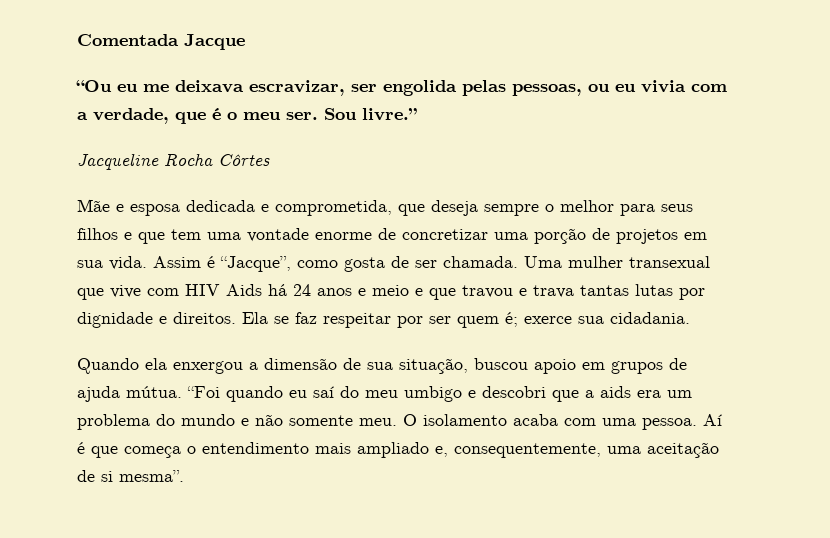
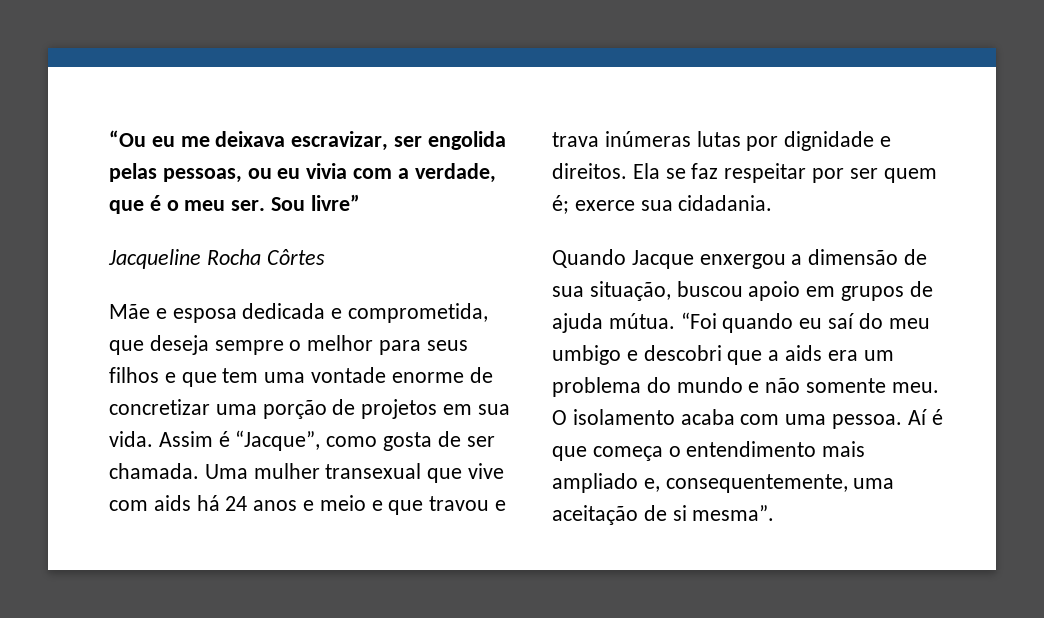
[77,34,245,50] Comentada Jacque // -> (109, 138) none
[362,108,417,121] livre.” -> [310,194,360,211] livre”
[185,284,262,296] HIV Aids -> [153,495,191,511] aids
[580,285,629,296] tantas -> [604,131,691,147] inúmeras
[145,358,167,370] ela -> [631,250,694,269] Jacque

